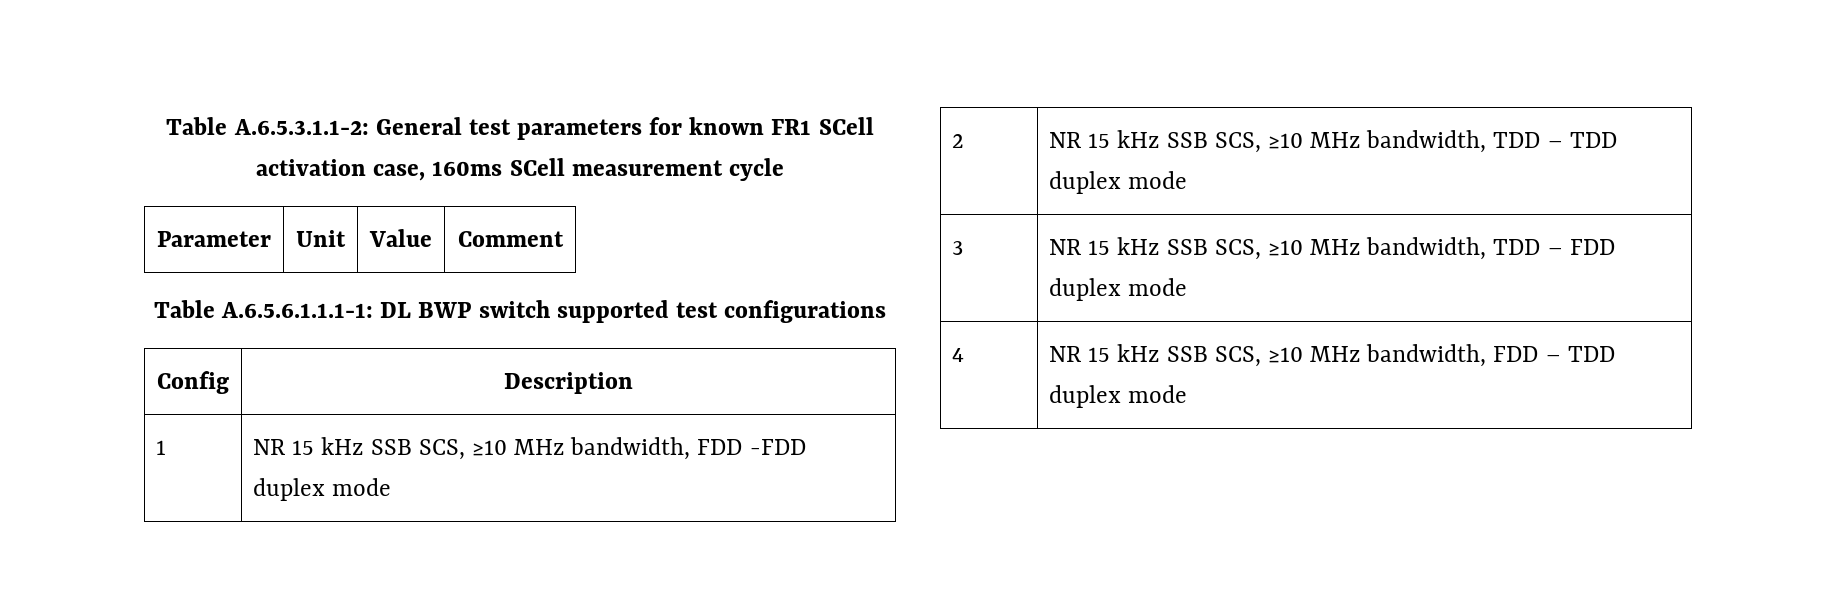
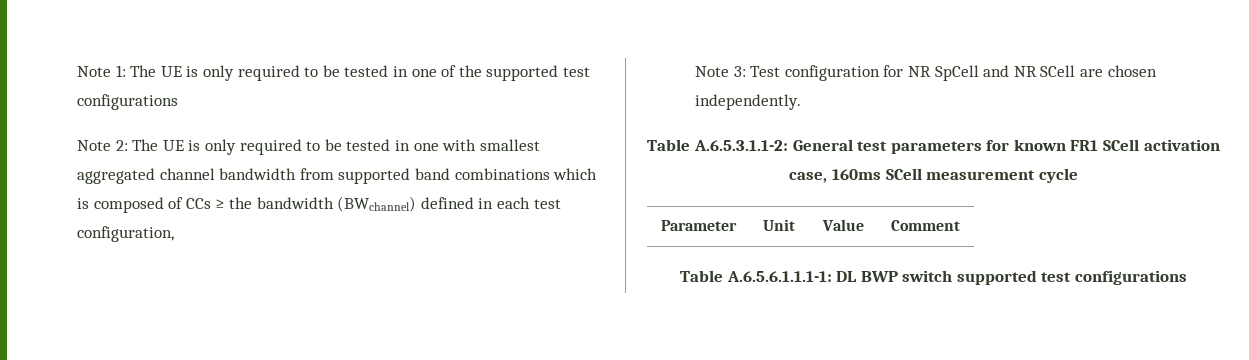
(166, 126) none -> [77,65,590,81] [77,94,179,110] [77,139,540,155] [77,168,598,184] [77,196,561,213] [77,226,175,242] [695,65,1157,81] [695,94,802,110] Note 1: The UE is only required to be tested in one of the supported test configurations // Note 2: The UE is only required to be tested in one with smallest aggregated channel bandwidth from supported band combinations which is composed of CCs ≥ the bandwidth (BWchannel) defined in each test configuration, // Note 3: Test configuration for NR SpCell and NR SCell are chosen independently. //
[157,371,229,394] [504,372,633,394] [156,440,167,455] [253,437,806,460] [253,478,392,501] [952,134,965,148] [1049,130,1617,153] [1049,171,1188,194] [952,241,964,255] [1049,237,1615,260] [1049,278,1188,301] [952,348,965,362] [1049,344,1615,367] [1049,385,1188,408] // Config | Description // 1 | NR 15 kHz SSB SCS, ≥10 MHz bandwidth, FDD -FDD duplex mode // 2 | NR 15 kHz SSB SCS, ≥10 MHz bandwidth, TDD – TDD duplex mode // 3 | NR 15 kHz SSB SCS, ≥10 MHz bandwidth, TDD – FDD duplex mode // 4 | NR 15 kHz SSB SCS, ≥10 MHz bandwidth, FDD – TDD duplex mode -> (1188, 277) none

